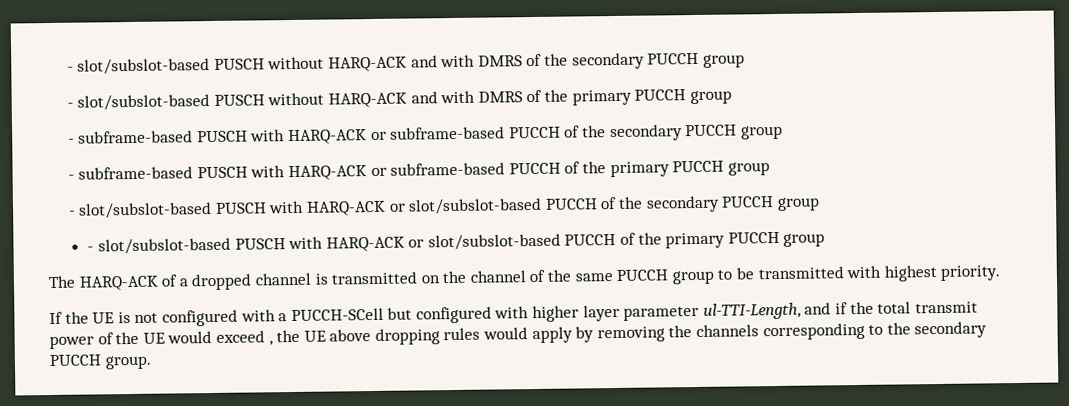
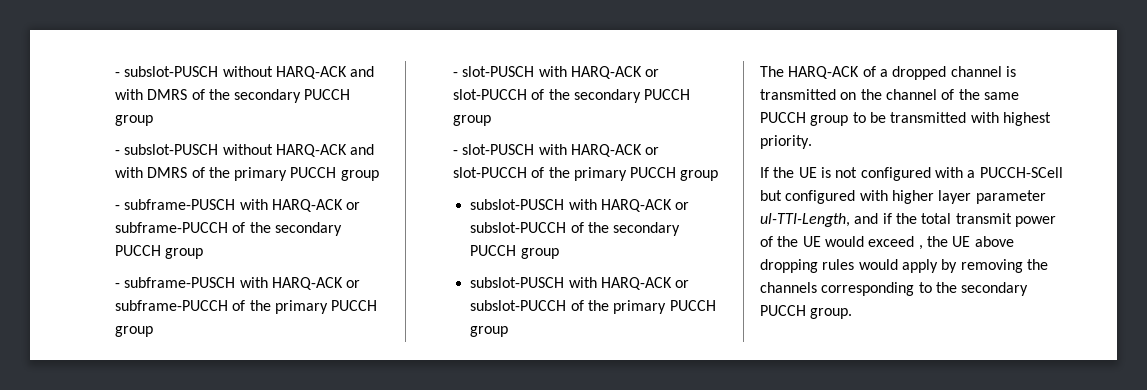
[66,58,265,75] - slot/subslot-based PUSCH -> [114,66,219,77] - subslot-PUSCH
[77,94,265,111] slot/subslot-based PUSCH -> [124,144,219,155] subslot-PUSCH
[78,124,783,145] [67,160,770,181] [68,195,820,219] [87,233,617,255] subframe-based PUSCH with HARQ-ACK or subframe-based PUCCH of the secondary PUCCH group // - subframe-based PUSCH with HARQ-ACK or subframe-based PUCCH of the primary PUCCH group // - slot/subslot-based PUSCH with HARQ-ACK or slot/subslot-based PUCCH of the secondary PUCCH group // - slot/subslot-based PUSCH with HARQ-ACK or slot/subslot-based PUCCH -> [124,199,361,212] [114,222,342,236] [114,245,204,259] [114,277,361,290] [114,300,378,314] [114,326,153,337] [452,66,660,79] [452,89,691,103] [452,115,491,126] [452,144,660,157] [452,167,719,181] [470,199,690,212] [470,222,681,236] [470,245,559,259] [470,277,690,290] [470,300,567,311] subframe-PUSCH with HARQ-ACK or subframe-PUCCH of the secondary PUCCH group // - subframe-PUSCH with HARQ-ACK or subframe-PUCCH of the primary PUCCH group // - slot-PUSCH with HARQ-ACK or slot-PUCCH of the secondary PUCCH group // - slot-PUSCH with HARQ-ACK or slot-PUCCH of the primary PUCCH group // subslot-PUSCH with HARQ-ACK or subslot-PUCCH of the secondary PUCCH group // subslot-PUSCH with HARQ-ACK or subslot-PUCCH

